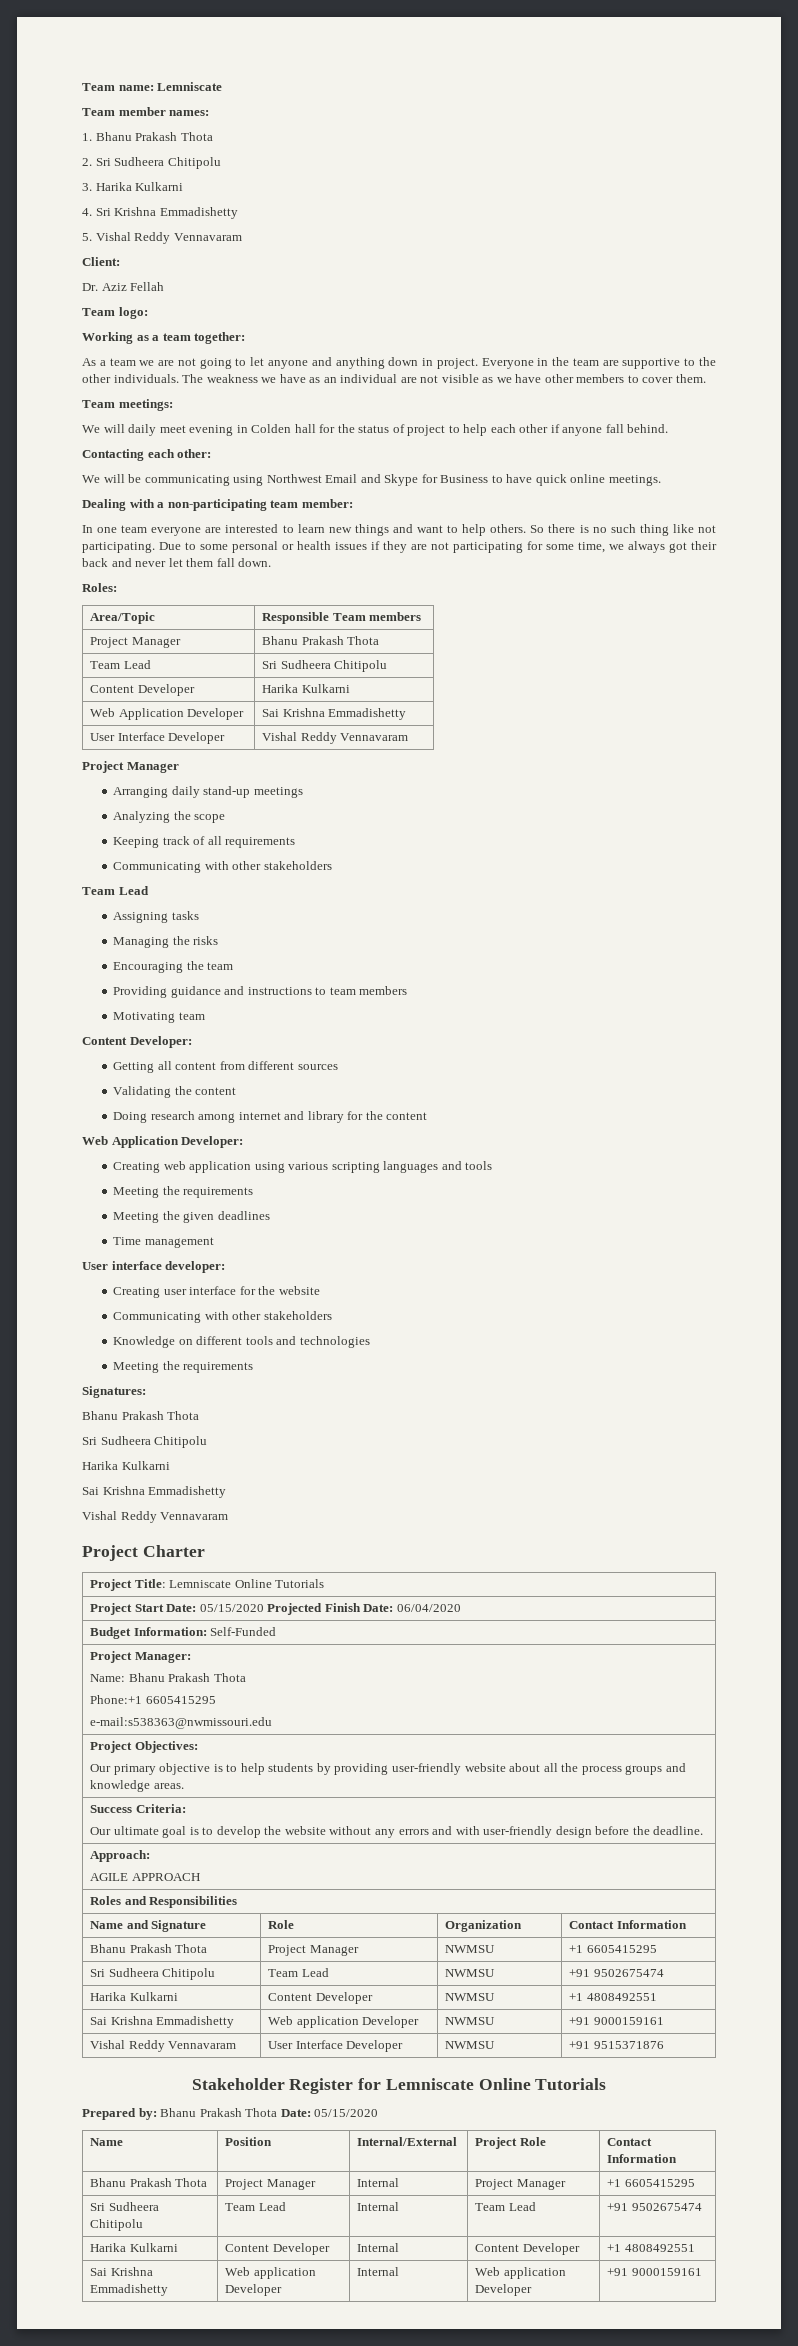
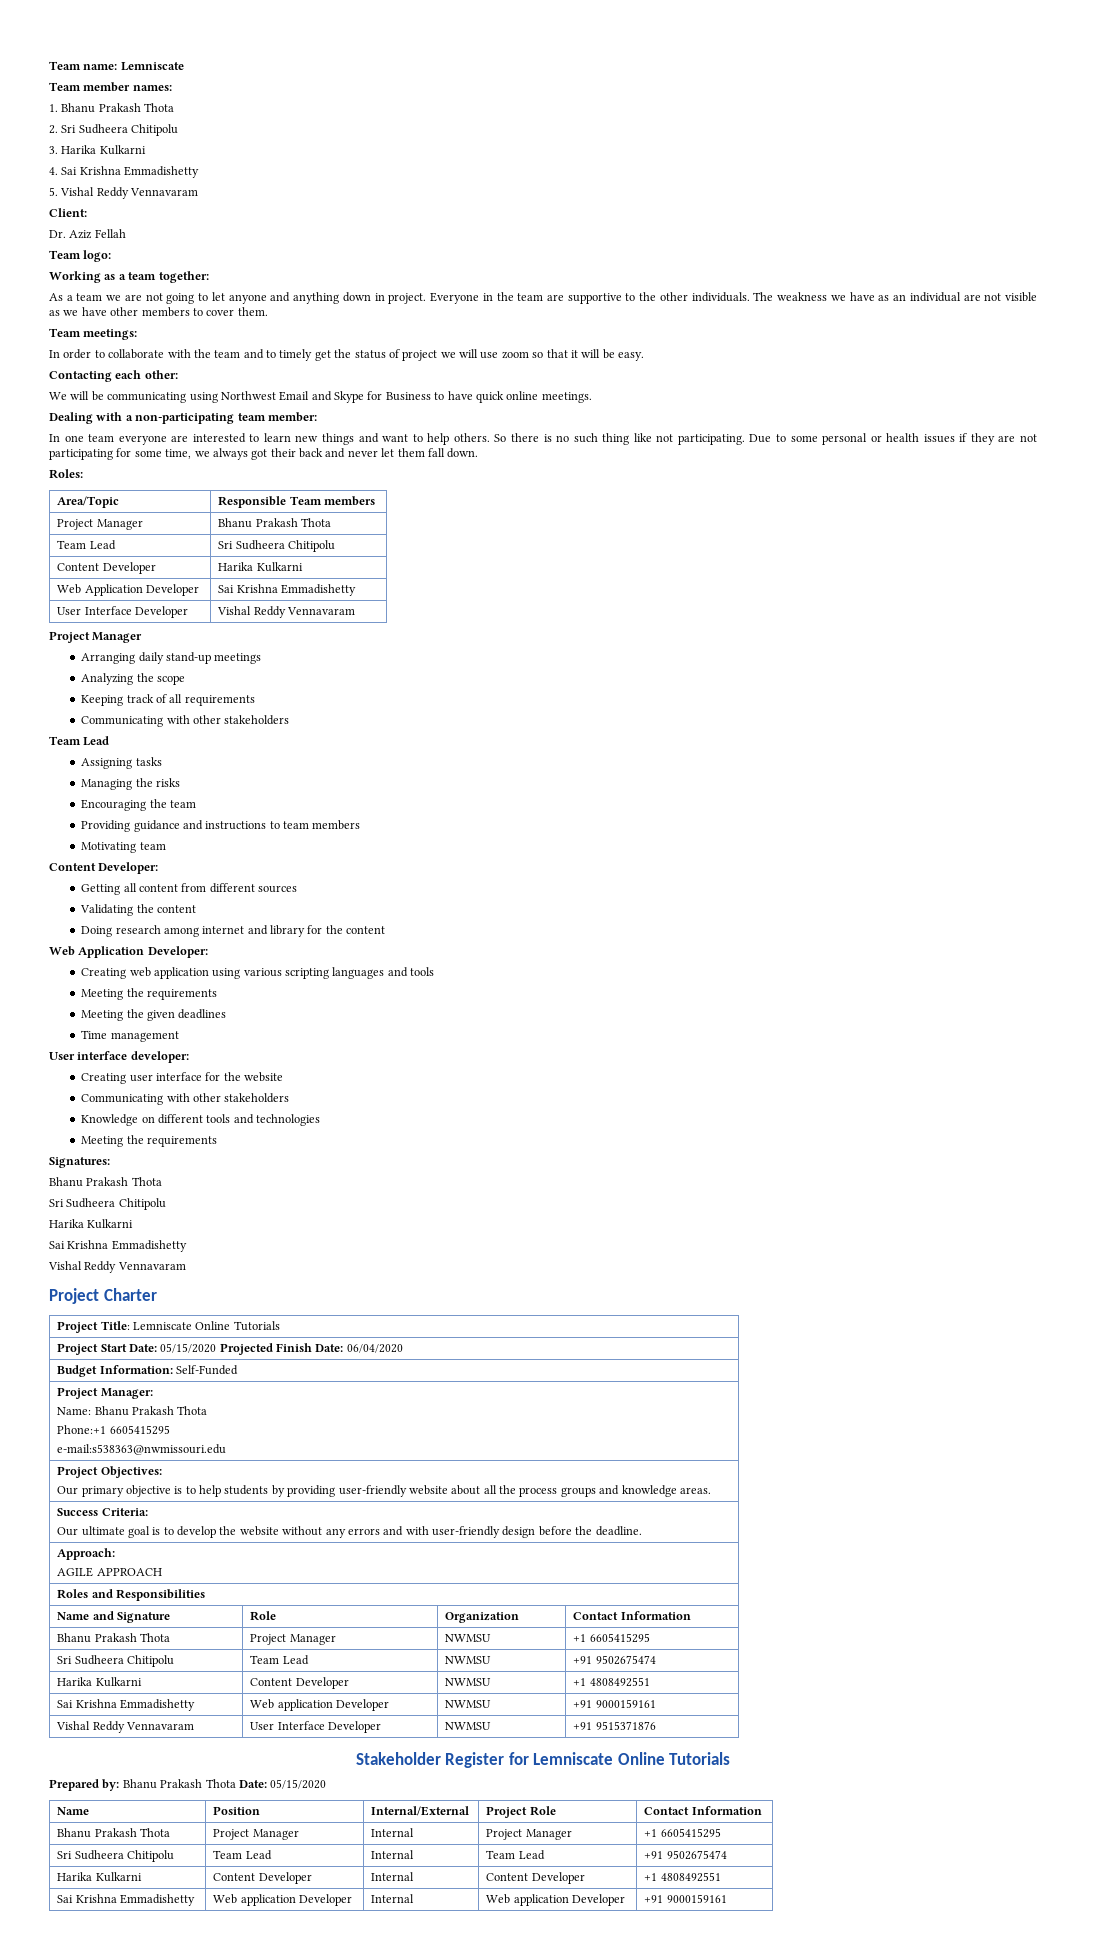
[95,208,111,216] Sri -> [61,167,78,175] Sai
[82,424,669,436] We will daily meet evening in Colden hall for the status of project to help each other if anyone fall behind. -> [49,349,644,361] In order to collaborate with the team and to timely get the status of project we will use zoom so that it will be easy.

